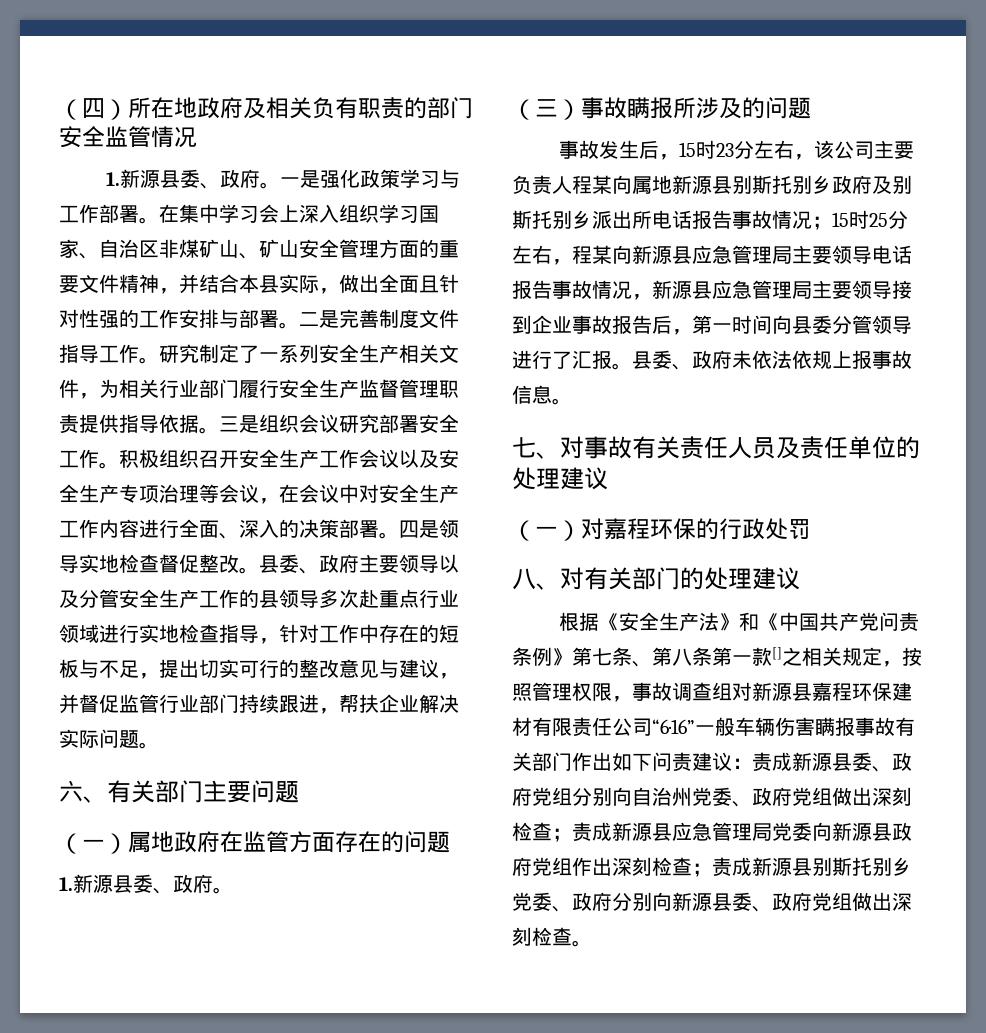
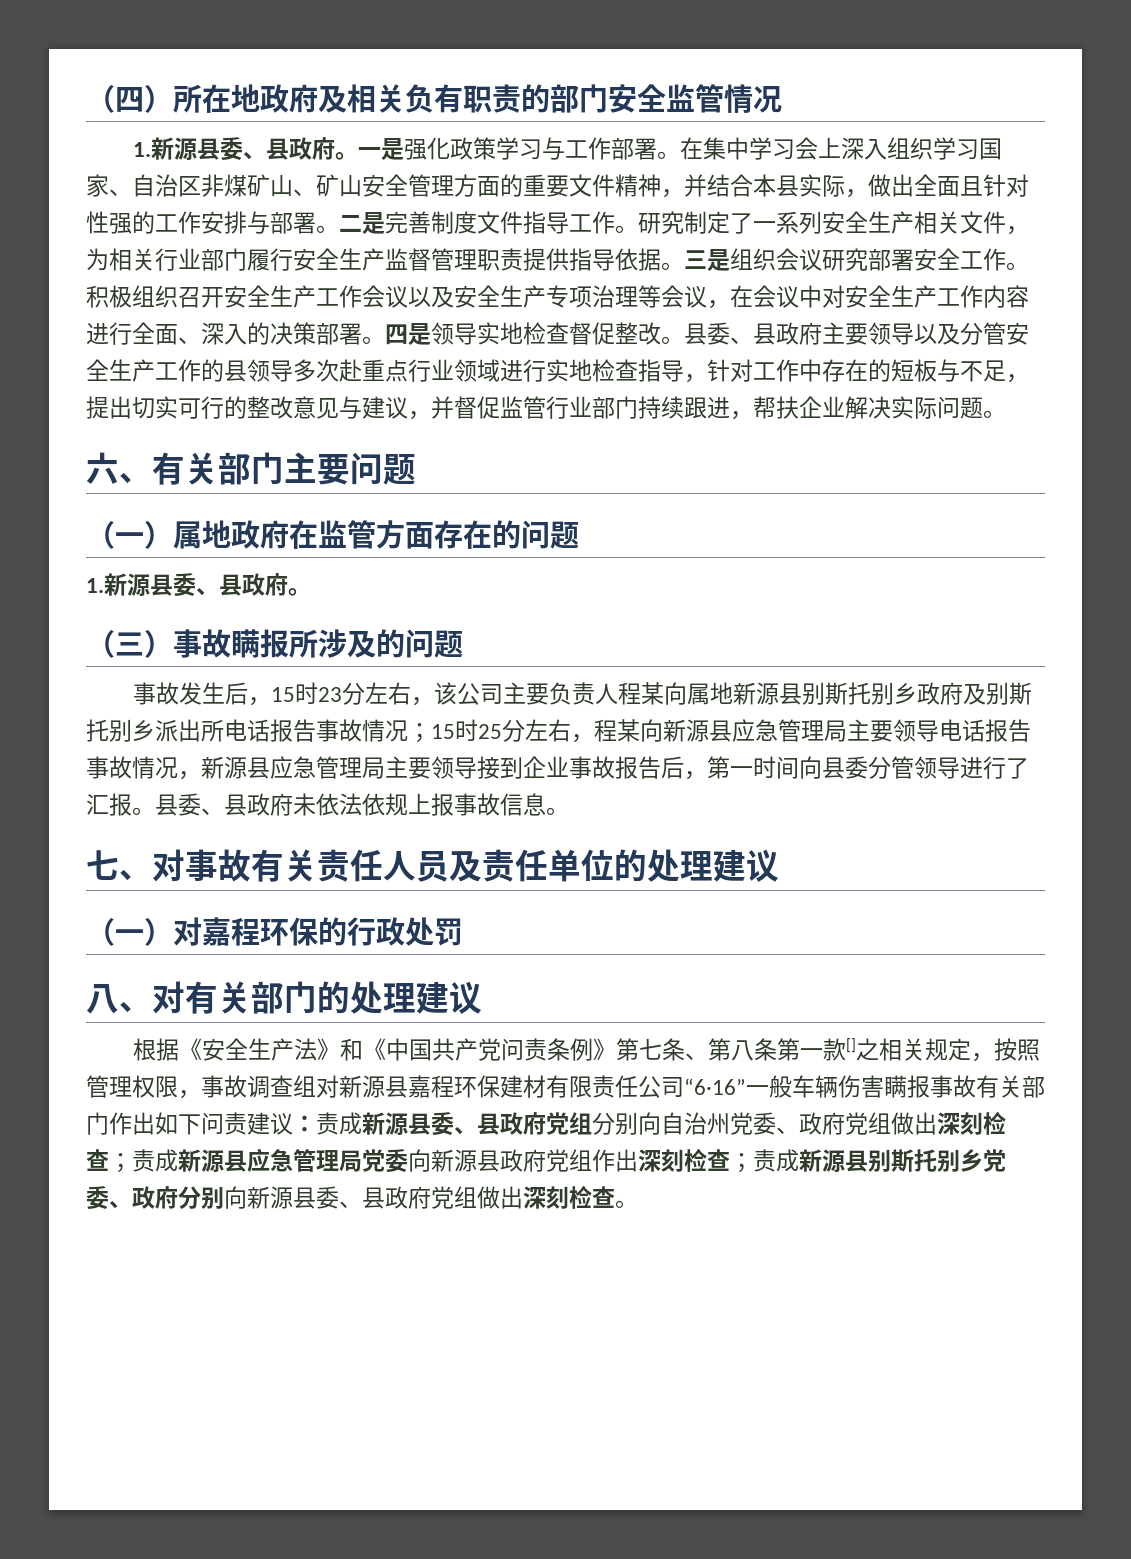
(221, 186) none -> [265,138,289,160] 县
(319, 571) none -> [753,323,776,345] 县
(173, 891) none -> [219,574,242,596] 县
(692, 367) none -> [224,794,247,816] 县
(892, 769) none -> [477,1113,500,1135] 县
(772, 909) none -> [362,1187,385,1209] 县

